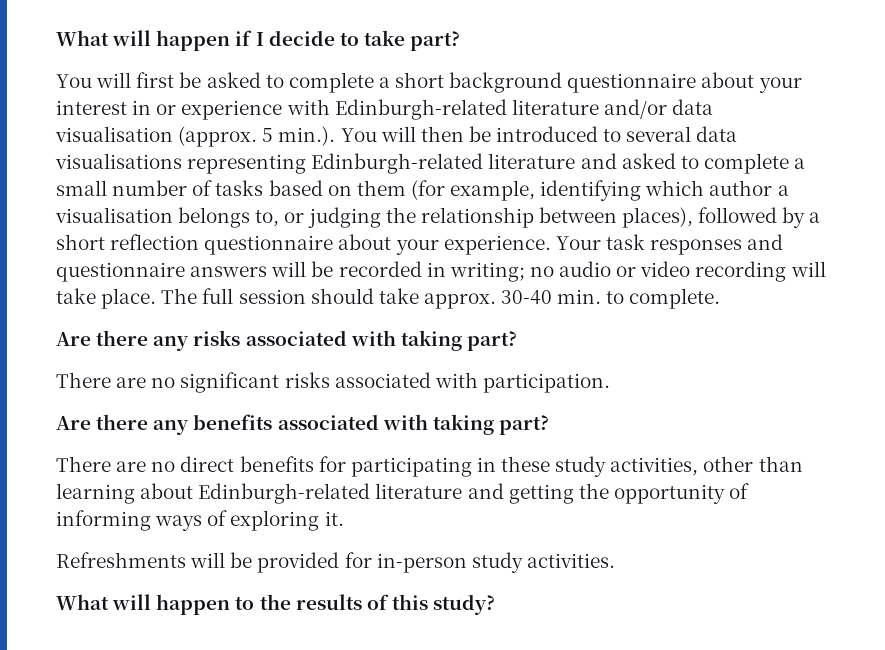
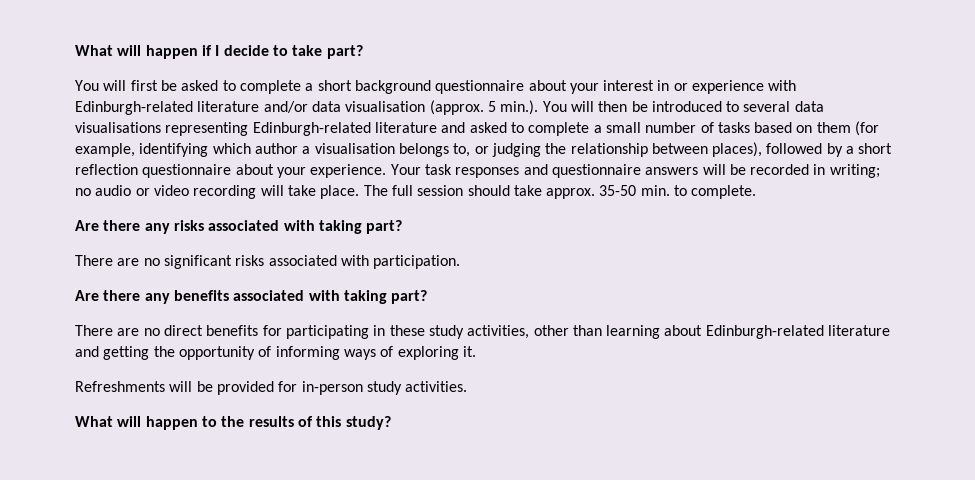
[501,290,553,305] 30-40 -> [599,185,637,196] 35-50

